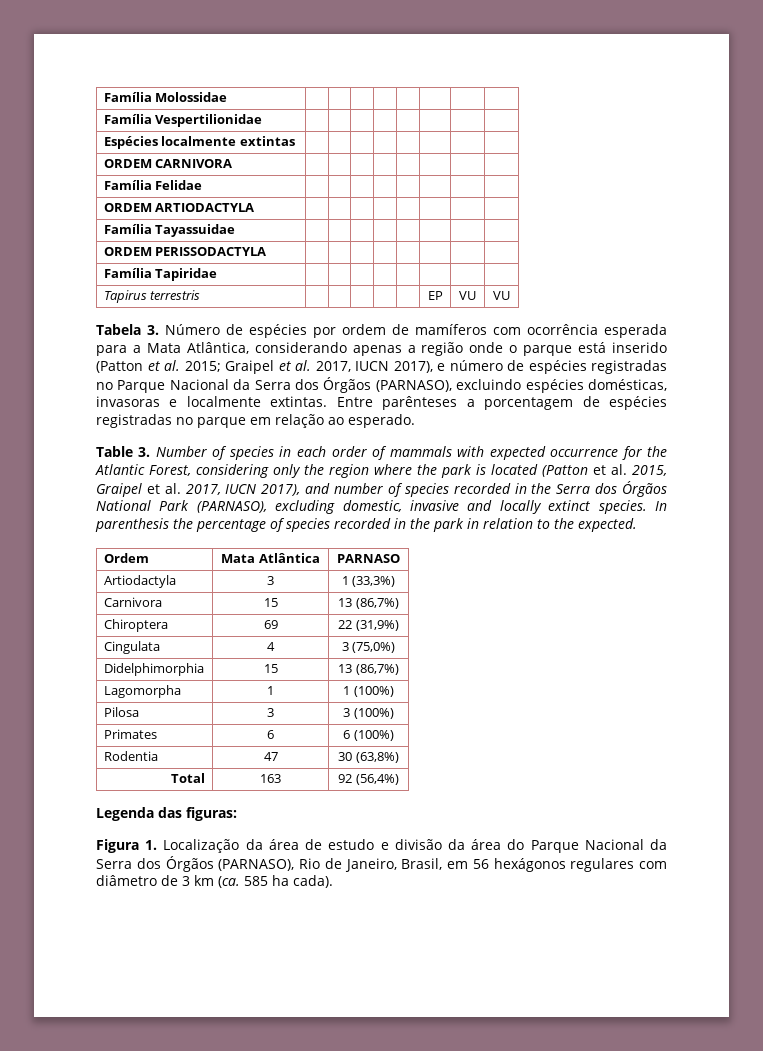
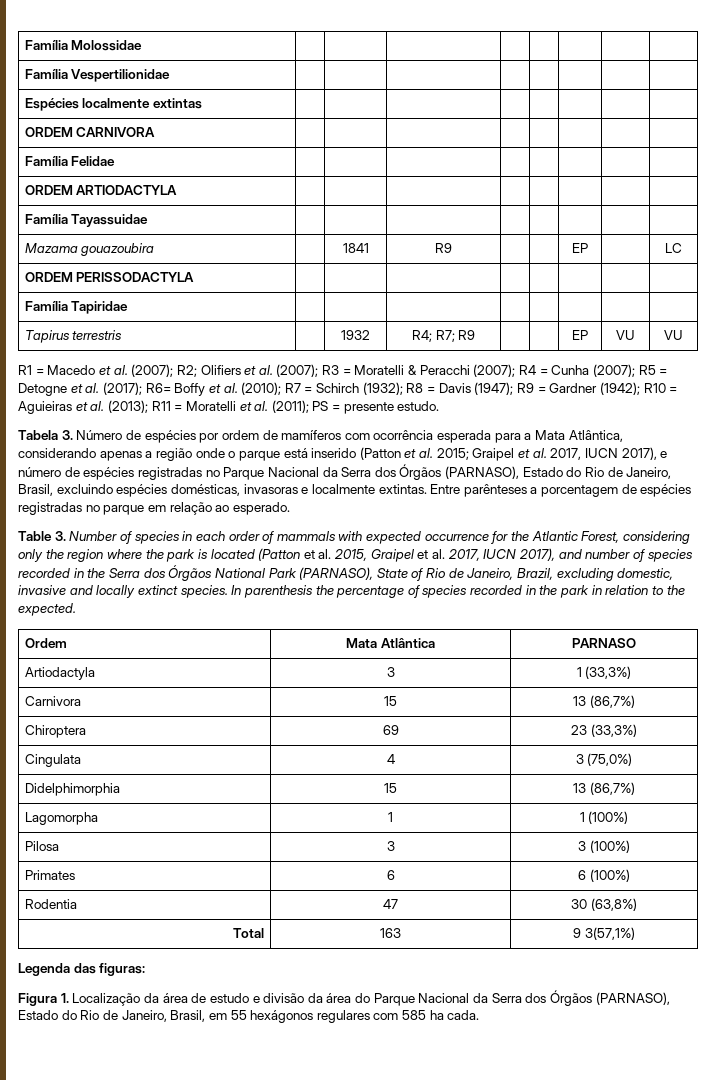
(236, 230) none -> [24,243,155,256] [342,243,369,253] [435,243,452,253] [572,243,588,253] [665,243,682,253] // Mazama gouazoubira | | 1841 | R9 | | | EP | | LC
(201, 295) | -> [341,330,370,340] [411,330,476,342] 1932 | R4; R7; R9
(510, 295) none -> [18,364,668,377] [18,382,678,396] [18,400,440,414] // R1 = Macedo et al. (2007); R2; Olifiers et al. (2007); R3 = Moratelli & Peracchi (2007); R4 = Cunha (2007); R5 = Detogne et al. (2017); R6= Boffy et al. (2010); R7 = Schirch (1932); R8 = Davis (1947); R9 = Gardner (1942); R10 = Aguieiras et al. (2013); R11 = Moratelli et al. (2011); PS = presente estudo.
(452, 386) none -> [522,467,672,479] [18,484,53,496] Estado do Rio de Janeiro, Brasil,
(267, 507) none -> [376,568,554,581] State of Rio de Janeiro, Brazil,
[338,620,399,631] 22 (31,9%) -> [571,724,637,737] 23 (33,3%)
[338,774,399,785] 92 (56,4%) -> [573,927,635,940] 9 3(57,1%)
(295, 865) none -> [18,1010,77,1020] Estado do
[472,859,489,869] 56 -> [230,1010,247,1020] 55
[96,875,240,888] diâmetro de 3 km (ca. -> (399, 1016) none
[293,875,333,888] cada). -> [447,1010,480,1020] cada.

